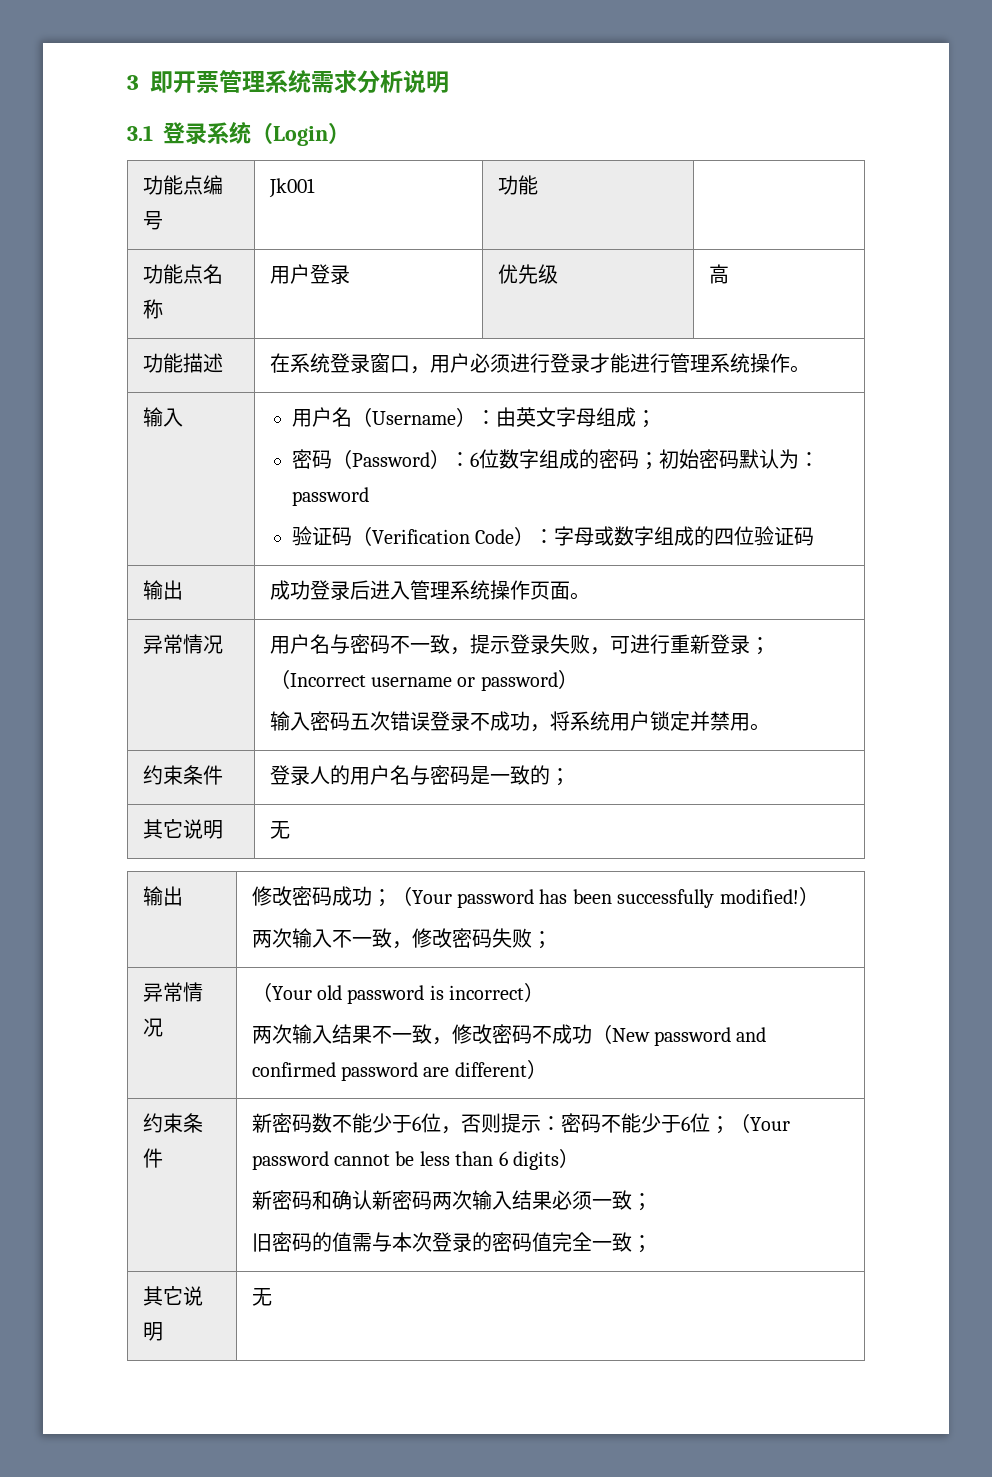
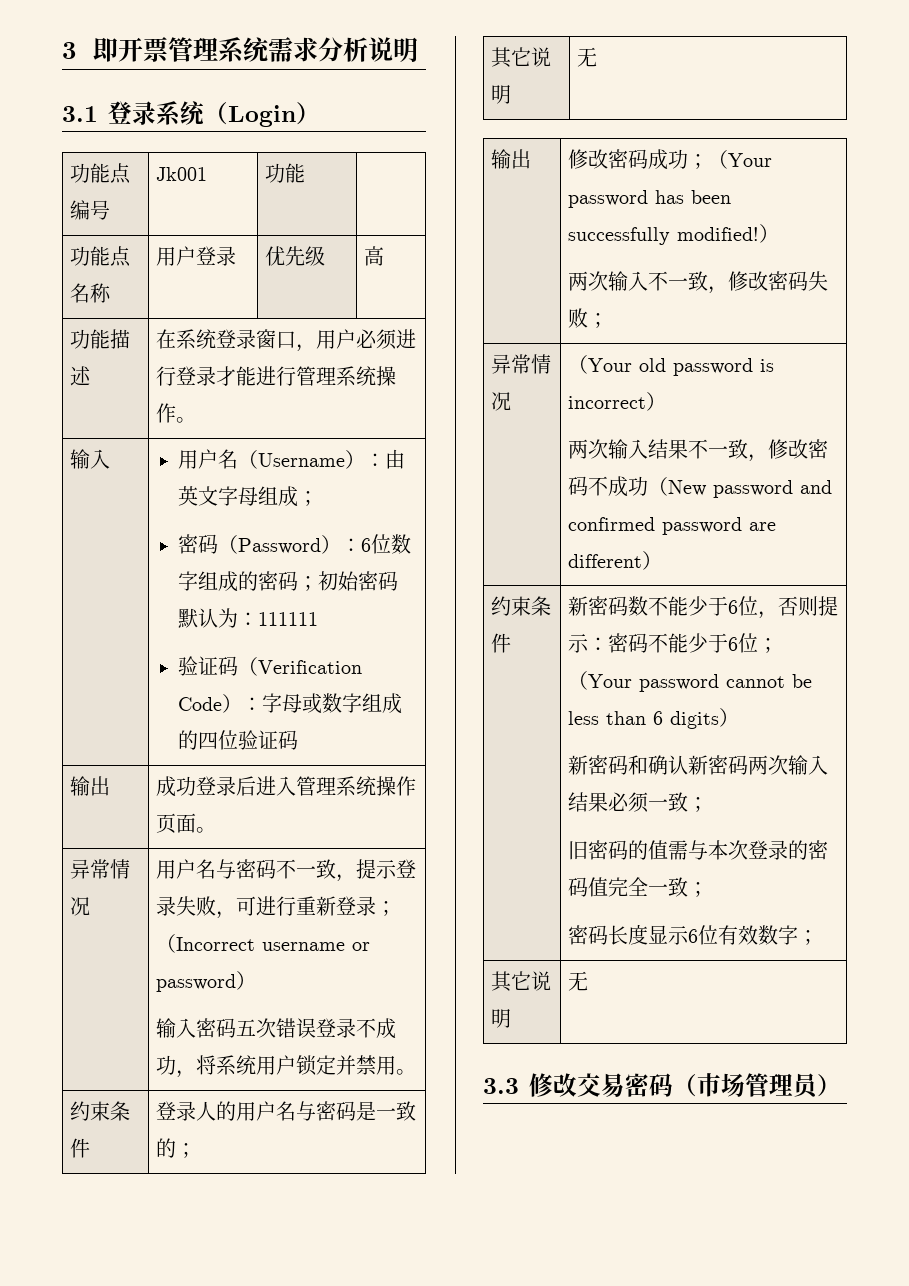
[291,487,369,506] password -> [258,612,319,626] 111111
[142,1286,203,1306] [142,1322,163,1341] [251,1288,272,1306] // 其它说明 | 无 -> [568,924,819,945] [491,971,552,992] [491,1009,512,1028] [568,971,589,991] [483,1073,841,1099] // 密码长度显示6位有效数字； // 其它说明 | 无 // 3.3修改交易密码（市场管理员）

